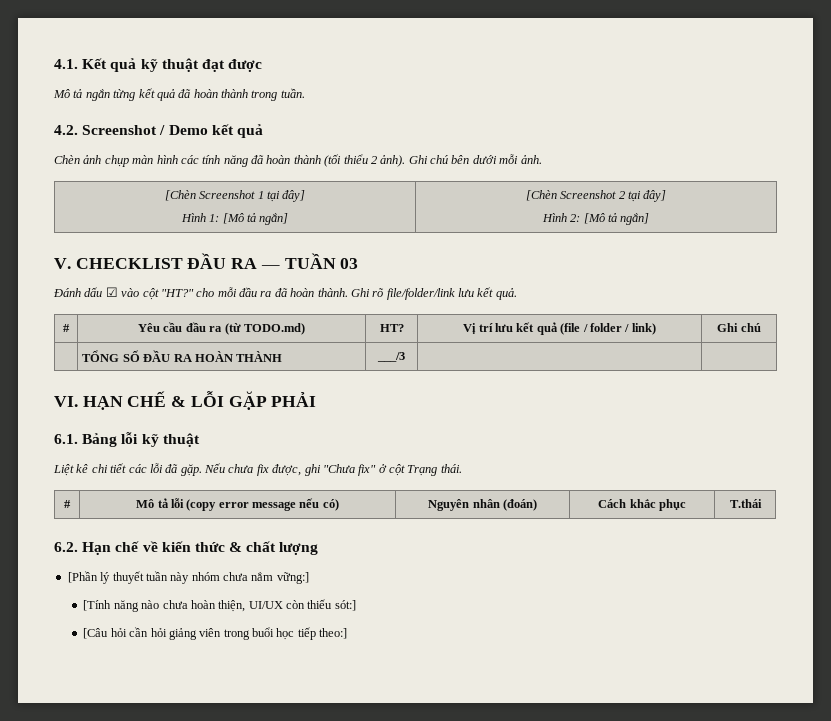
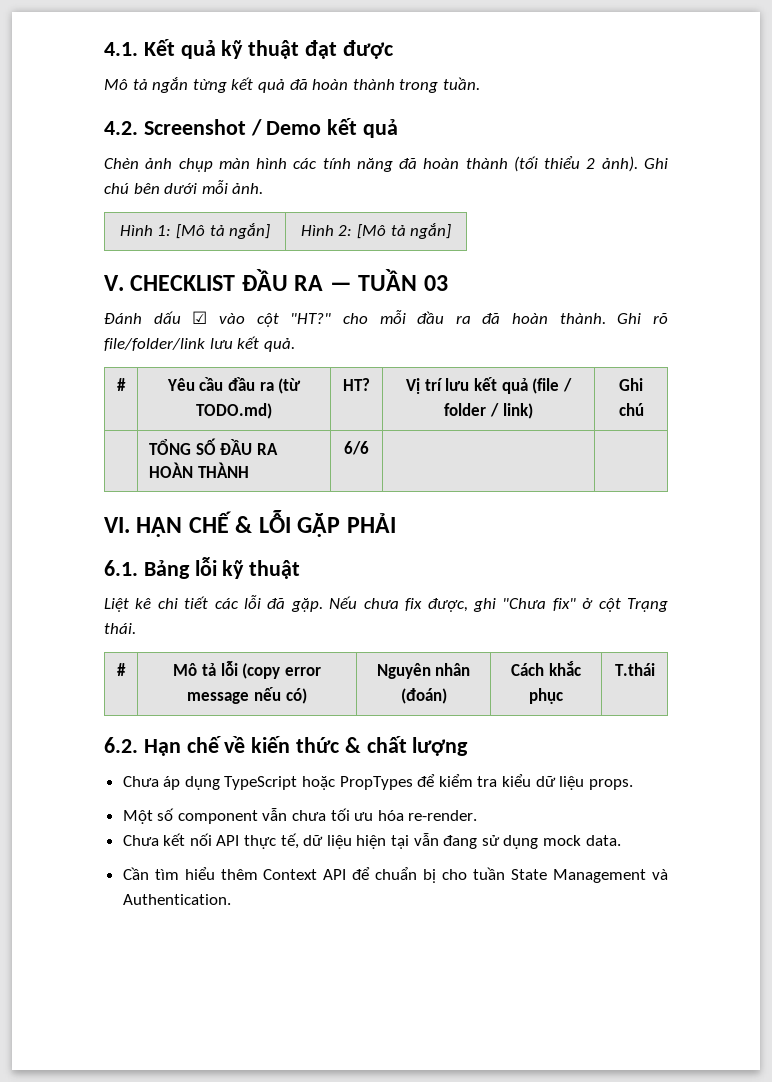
[164,190,306,202] [Chèn Screenshot 1 tại đây] // -> (264, 188) none
[525,190,667,202] [Chèn Screenshot 2 tại đây] // -> (271, 231) none
[377,352,405,362] ___/3 -> [344,441,369,455] 6/6
[67,571,309,584] [83,599,356,612] [83,627,348,640] [Phần lý thuyết tuần này nhóm chưa nắm vững:] // [Tính năng nào chưa hoàn thiện, UI/UX còn thiếu sót:] // [Câu hỏi cần hỏi giảng viên trong buổi học tiếp theo:] -> [122,774,633,790] [122,808,478,824] [122,833,621,849] [122,867,668,883] [122,894,231,905] Chưa áp dụng TypeScript hoặc PropTypes để kiểm tra kiểu dữ liệu props. // Một số component vẫn chưa tối ưu hóa re-render. // Chưa kết nối API thực tế, dữ liệu hiện tại vẫn đang sử dụng mock data. // Cần tìm hiểu thêm Context API để chuẩn bị cho tuần State Management và Authentication.

